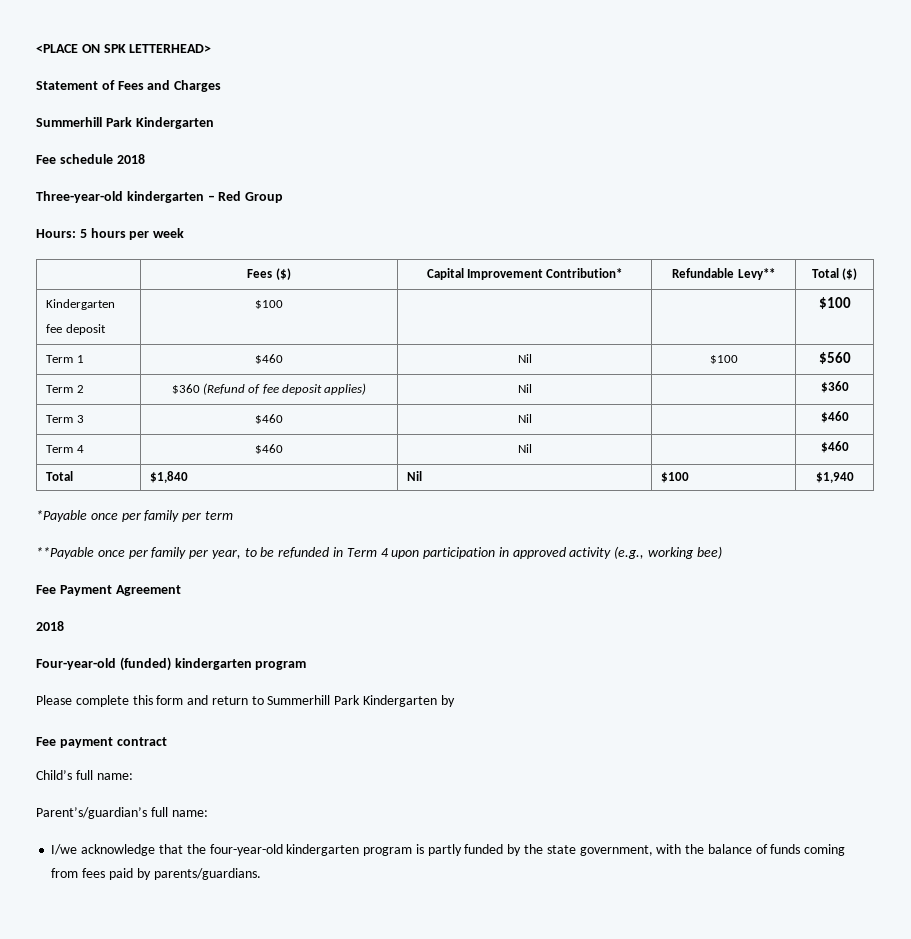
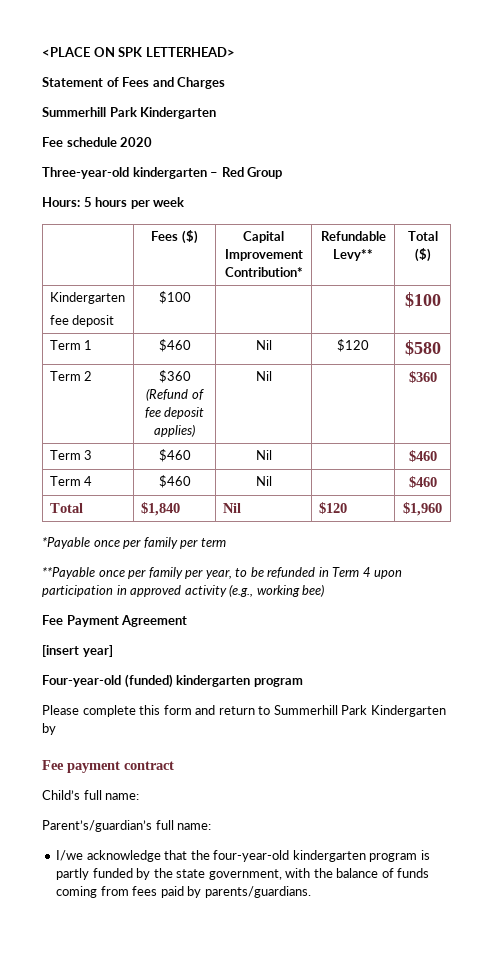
[116,154,145,164] 2018 -> [120,137,153,147] 2020
[709,355,738,364] [818,352,851,364] $100 | $560 -> [337,339,369,352] [404,340,441,356] $120 | $580
[661,472,690,483] [815,472,854,483] $100 | $1,940 -> [318,502,347,514] [403,502,442,516] $120 | $1,960
[36,621,64,631] 2018 -> [42,645,113,657] [insert year]

